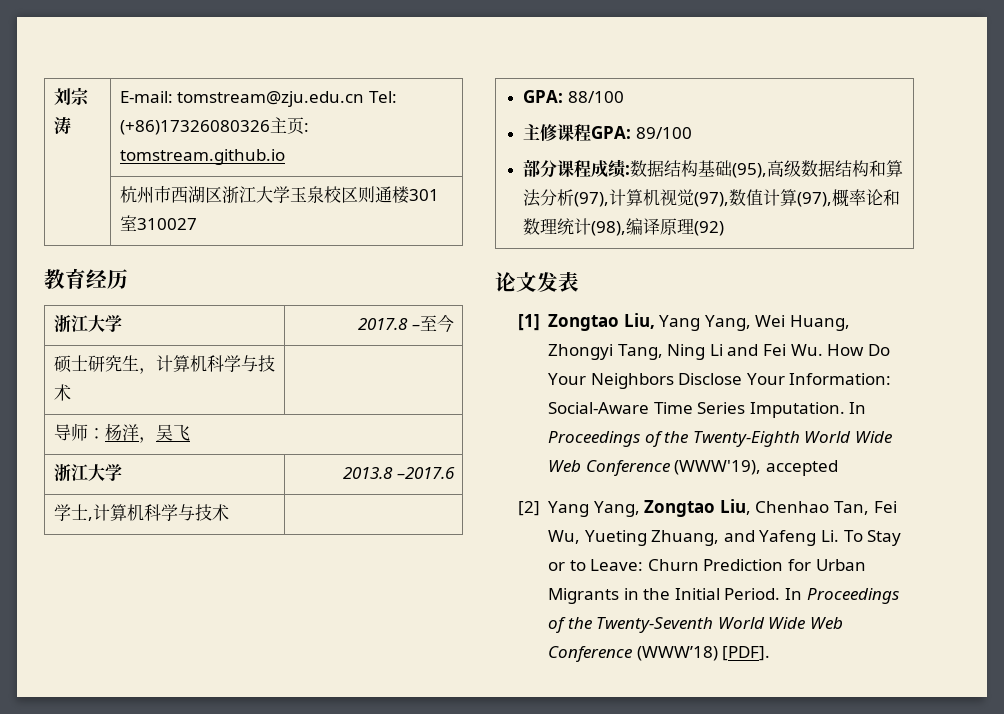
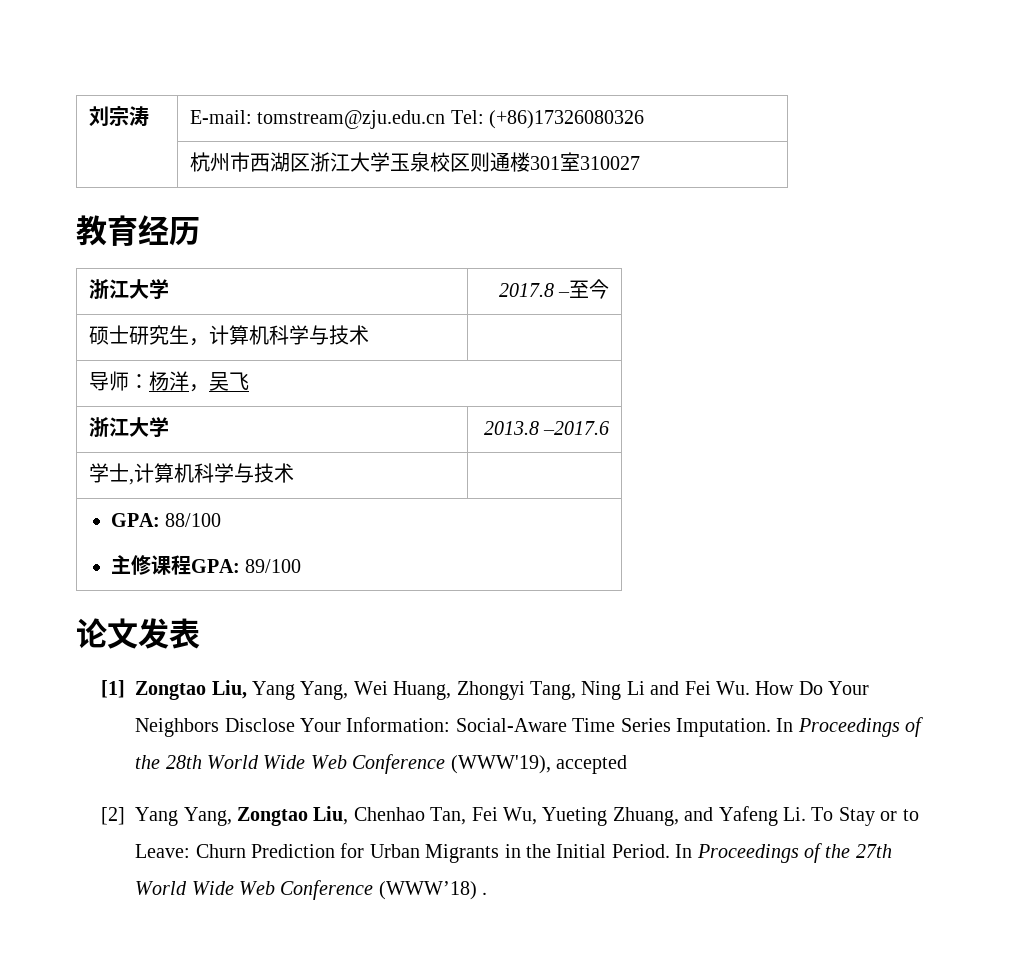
[269,117,309,135] [119,149,285,165] 主页: tomstream.github.io -> (645, 119) none
[523,159,904,178] [523,189,901,207] [523,218,725,236] // 部分课程成绩:数据结构基础(95),高级数据结构和算法分析(97),计算机视觉(97),数值计算(97),概率论和数理统计(98),编译原理(92) -> (302, 566) none
[692,431,800,447] Twenty-Eighth -> [165,755,202,769] 28th
[596,617,714,633] Twenty-Seventh -> [855,844,892,858] 27th
[722,646,771,661] [PDF]. -> [482,892,488,895] .

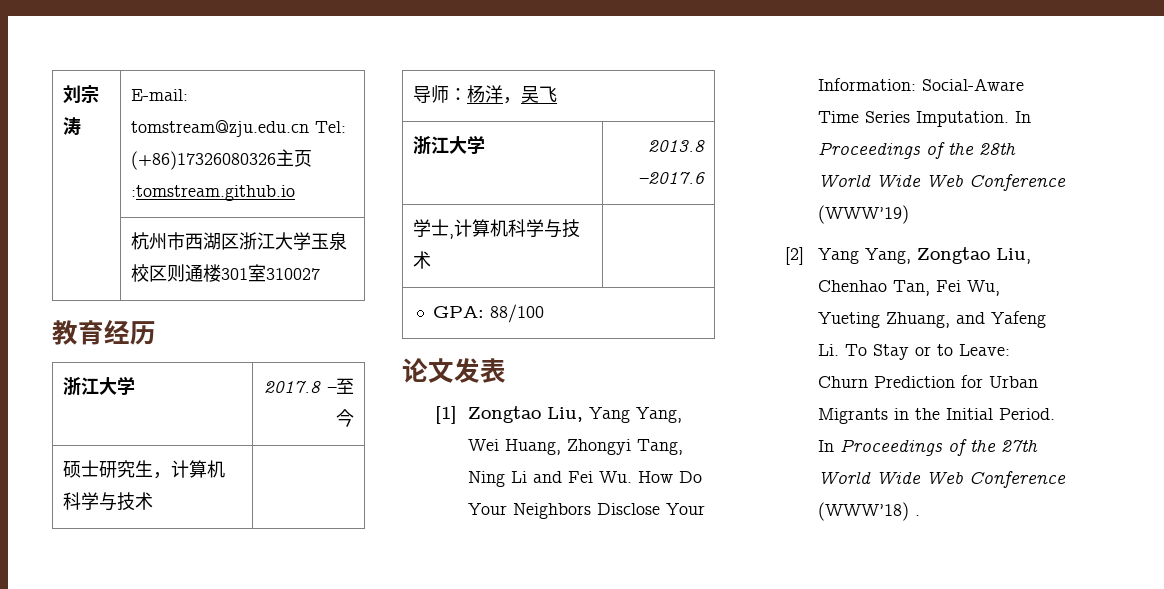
(645, 119) none -> [276,149,313,167] [131,185,296,201] 主页:tomstream.github.io
[111,555,302,575] // 主修课程GPA: 89/100 -> (545, 313) none
[450,755,627,774] (WWW'19), accepted -> [817,205,909,224] (WWW’19)

